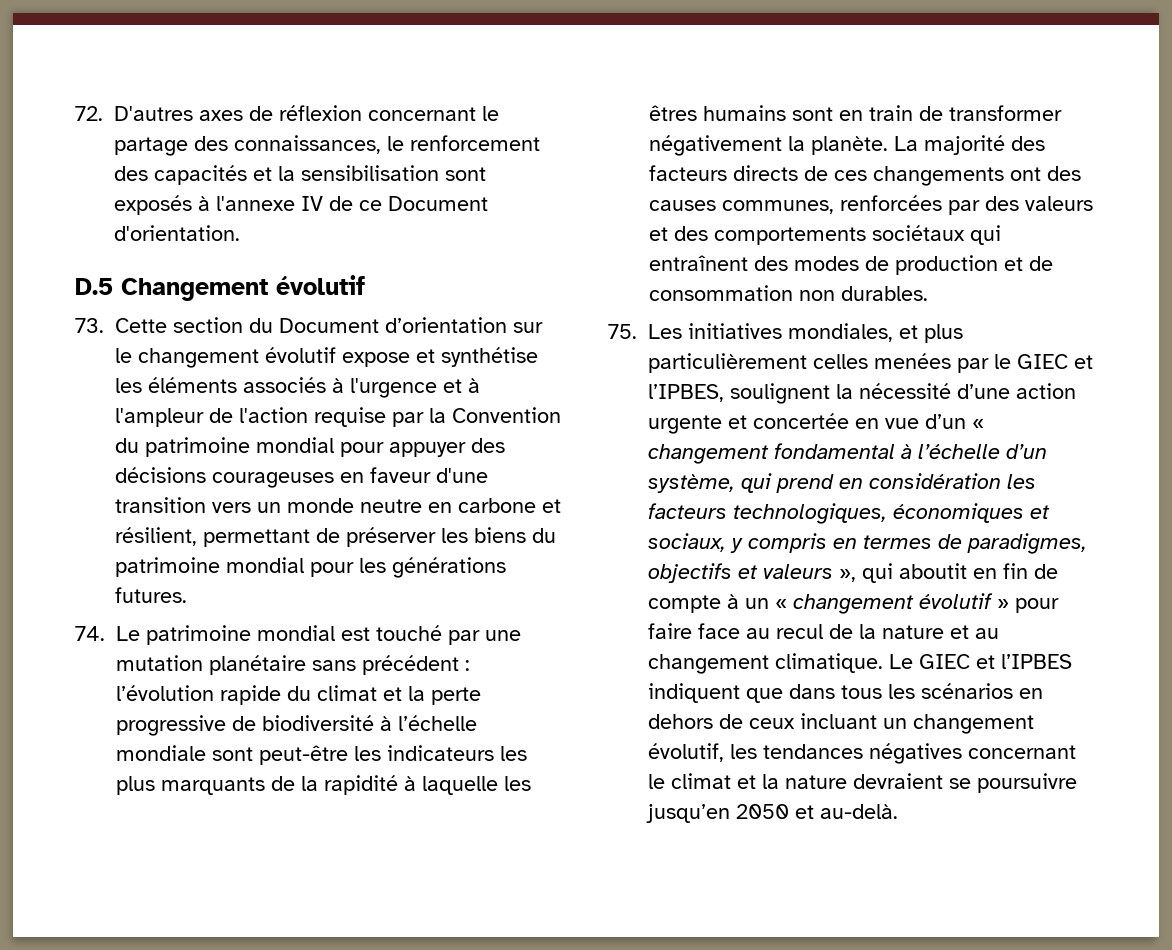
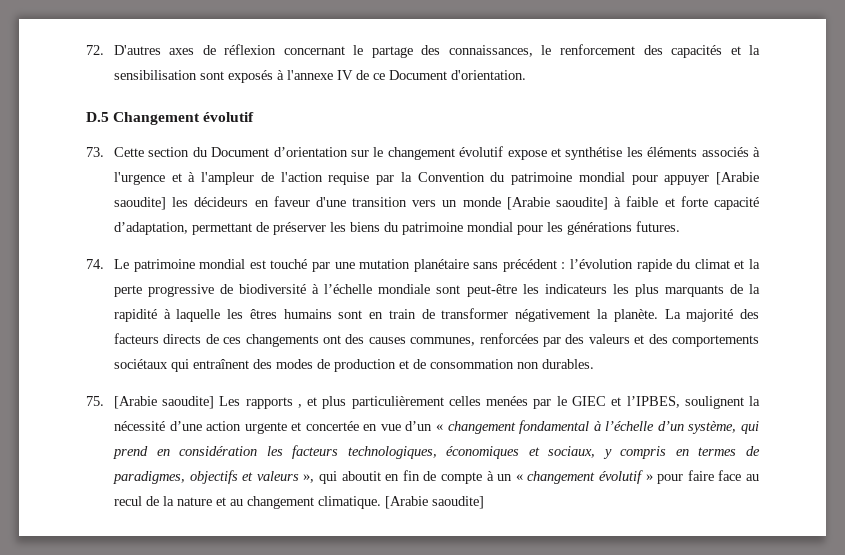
[471,438,505,453] [115,467,334,488] des décisions courageuses -> [716,172,759,185] [113,197,249,210] [Arabie saoudite] les décideurs
[360,498,561,513] [115,527,197,546] neutre en carbone et résilient, -> [506,196,760,210] [113,222,188,235] [Arabie saoudite] à faible et forte capacité d’adaptation,
[648,323,893,342] Les initiatives mondiales, -> [113,396,302,409] [Arabie saoudite] Les rapports ,
[889,654,1072,669] [648,683,1043,703] [648,713,1034,734] [648,743,1076,764] [648,773,1077,793] [646,804,898,823] Le GIEC et l’IPBES indiquent que dans tous les scénarios en dehors de ceux incluant un changement évolutif, les tendances négatives concernant le climat et la nature devraient se poursuivre jusqu’en 2050 et au-delà. -> [384,496,484,509] [Arabie saoudite]

